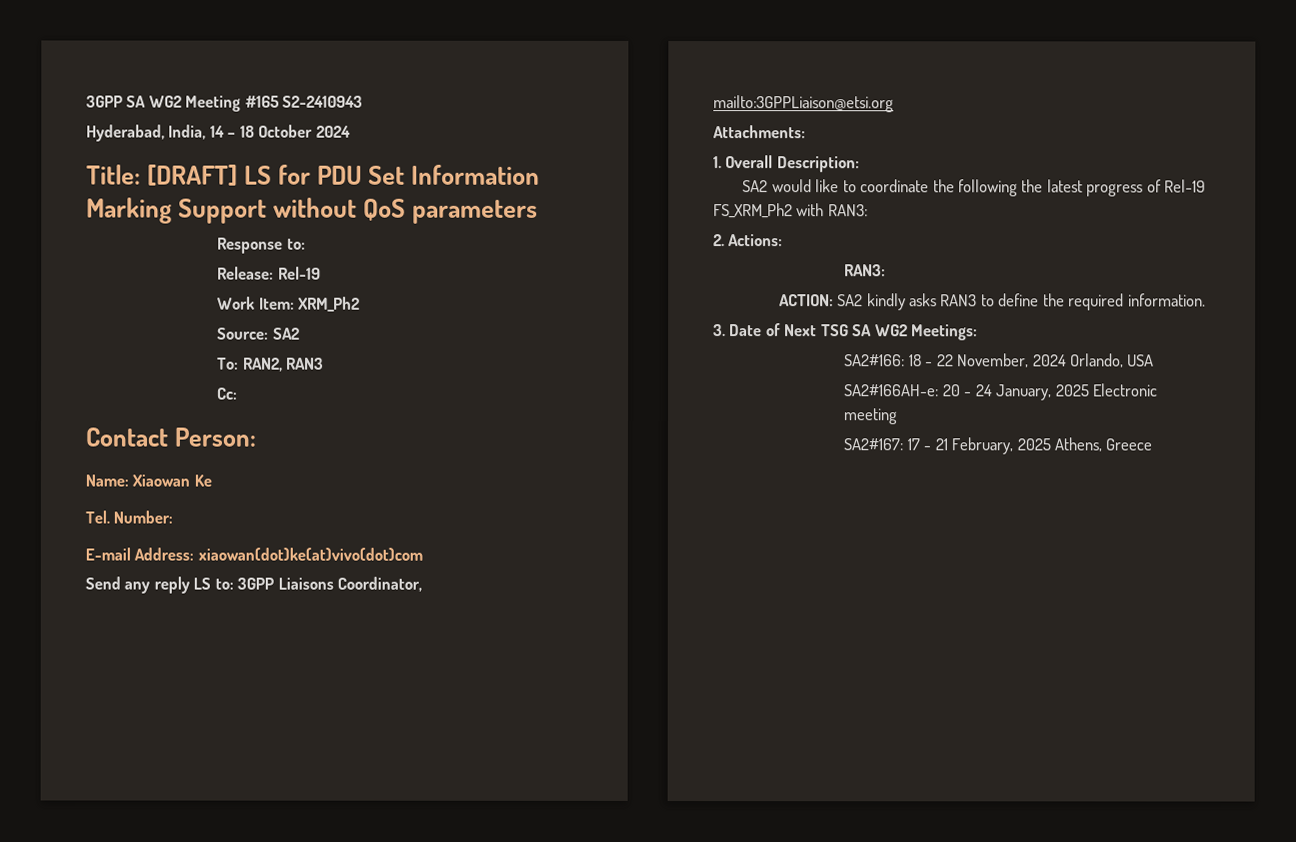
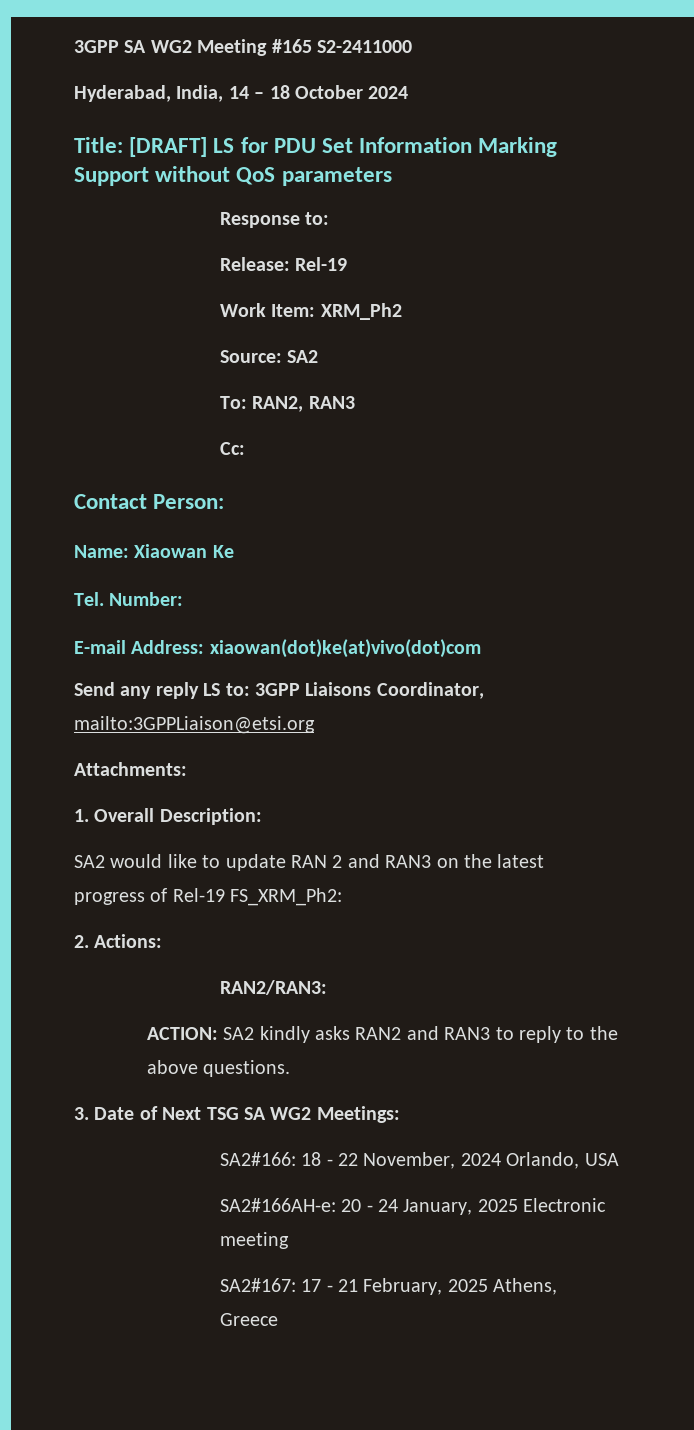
[282,95,364,108] S2-2410943 -> [317,40,412,53] S2-2411000
[860,179,1018,197] coordinate the following -> [225,854,459,871] update RAN 2 and RAN3 on
[713,203,868,219] FS_XRM_Ph2 with RAN3: -> [230,888,343,906] FS_XRM_Ph2:
[844,264,887,277] RAN3: -> [219,980,327,995] RAN2/RAN3:
[940,293,1206,311] RAN3 to define the required information. -> [355,1026,618,1043] [146,1060,291,1077] RAN2 and RAN3 to reply to the above questions.

